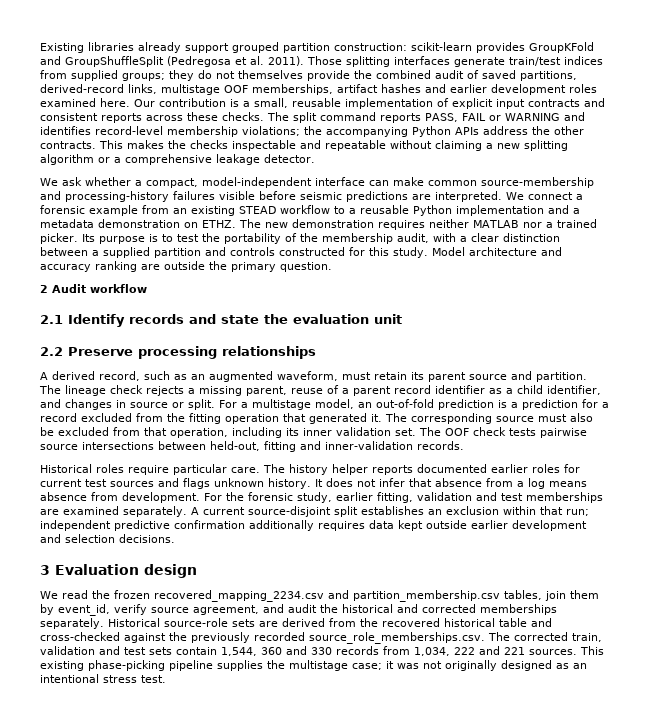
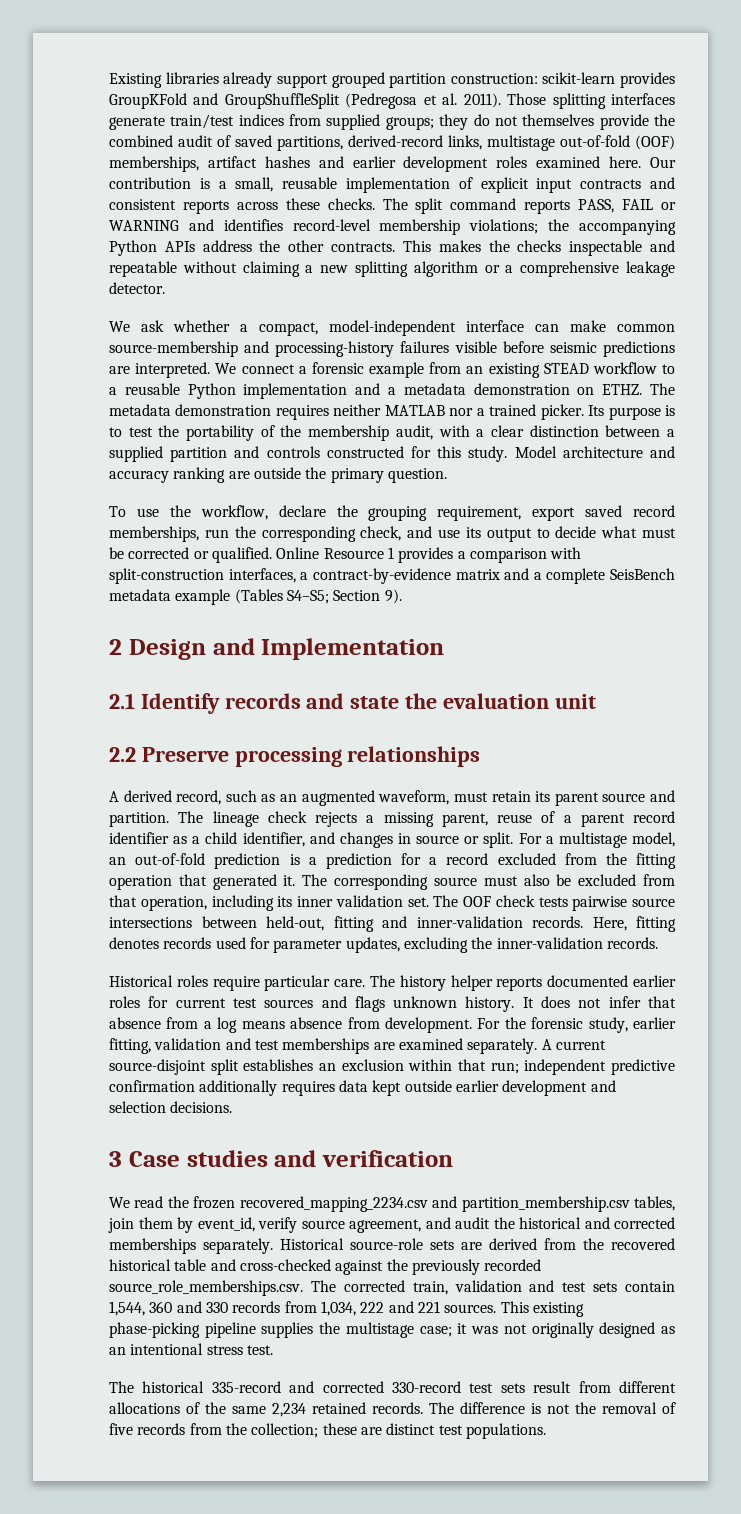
[224,85,248,93] OOF -> [560,135,675,150] out-of-fold (OOF)
[265,222,288,228] new -> [109,404,171,416] metadata
[40,284,147,293] 2 Audit workflow -> [109,505,675,521] [109,526,676,542] [109,547,582,563] [109,568,675,584] [109,589,402,605] [109,638,445,660] To use the workflow, declare the grouping requirement, export saved record memberships, run the corresponding check, and use its output to decide what must be corrected or qualified. Online Resource 1 provides a comparison with split-construction interfaces, a contract-by-evidence matrix and a complete SeisBench metadata example (Tables S4–S5; Section 9). // 2 Design and Implementation
(464, 445) none -> [592,916,676,932] [109,937,658,953] Here, fitting denotes records used for parameter updates, excluding the inner-validation records.
[55,564,197,578] Evaluation design -> [128,1150,453,1167] Case studies and verification
(166, 679) none -> [109,1381,677,1393] [109,1402,676,1417] [109,1423,546,1439] // The historical 335-record and corrected 330-record test sets result from different allocations of the same 2,234 retained records. The difference is not the removal of five records from the collection; these are distinct test populations.

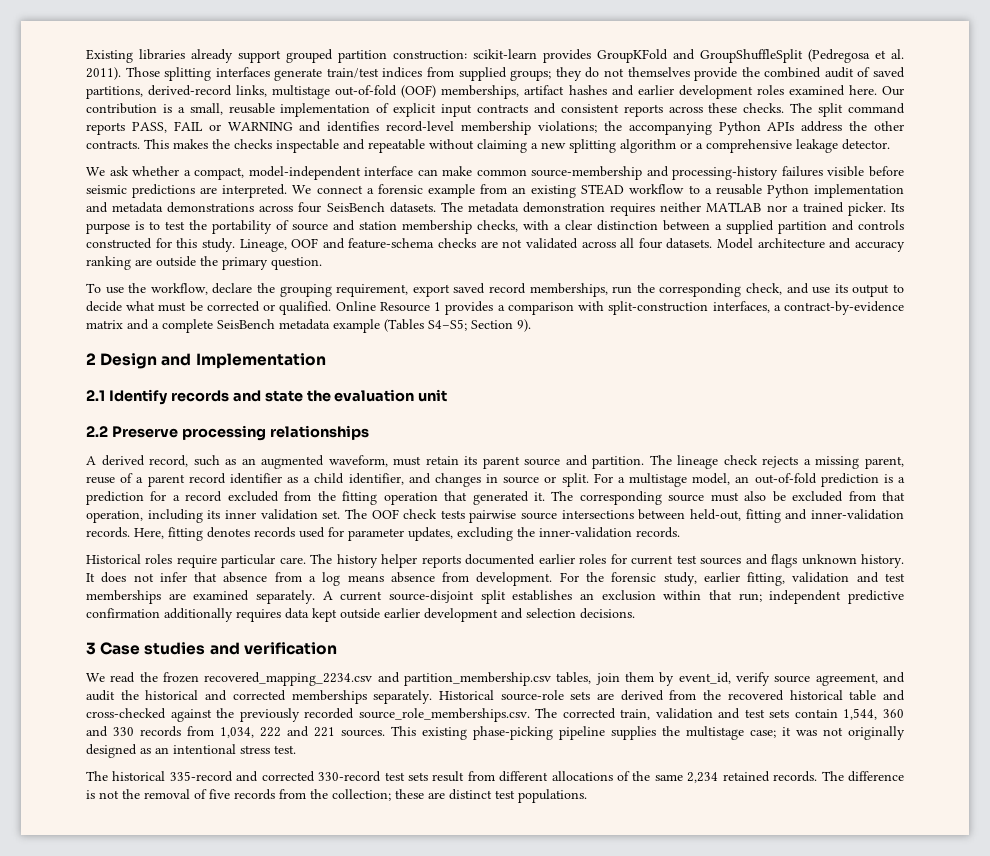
[388,383,643,395] a metadata demonstration on ETHZ. -> [112,202,436,213] metadata demonstrations across four SeisBench datasets.
[280,425,433,441] the membership audit, -> [292,220,518,234] source and station membership checks,
(508, 454) none -> [239,238,713,252] Lineage, OOF and feature-schema checks are not validated across all four datasets.

